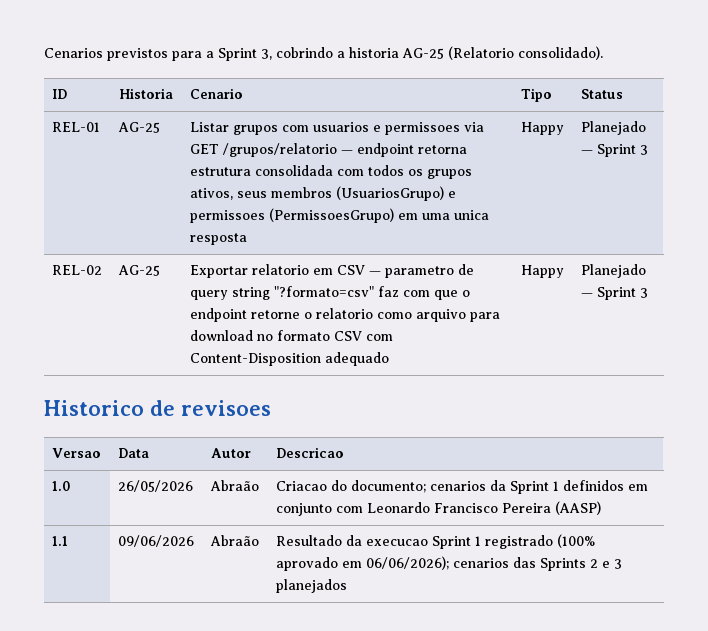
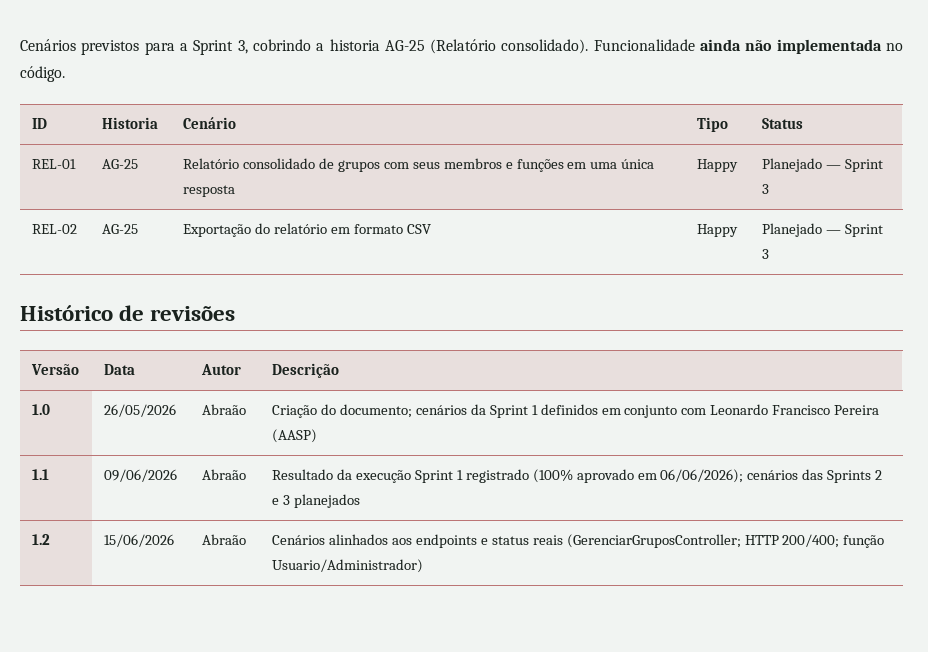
[44,48,103,58] Cenarios -> [20,39,76,51] Cenários
[448,46,514,60] (Relatorio -> [430,39,497,54] (Relatório
(603, 53) none -> [593,39,903,54] [20,66,65,82] Funcionalidade ainda não implementada no código.
[190,88,244,99] Cenario -> [183,117,237,129] Cenário
[190,122,485,135] [190,143,468,157] [190,165,473,179] [190,186,457,201] [190,208,395,223] Listar grupos com usuarios e permissoes via GET /grupos/relatorio — endpoint retorna estrutura consolidada com todos os grupos ativos, seus membros (UsuariosGrupo) e permissoes (PermissoesGrupo) -> [183,158,564,172] Relatório consolidado de grupos com seus membros e funções
[454,210,490,220] unica -> [621,159,655,169] única
[190,264,475,278] [190,286,471,300] [190,308,501,322] [190,330,274,341] Exportar relatorio em CSV — parametro de query string "?formato=csv" faz com que o endpoint retorne o relatorio como arquivo para download no -> [183,223,350,237] Exportação do relatório em
[366,334,394,341] [190,352,390,366] [521,265,565,278] [581,264,647,278] [581,287,649,300] [44,400,271,416] [52,448,102,458] com Content-Disposition adequado | Happy | Planejado — Sprint 3 // Historico de revisoes // Versao -> [697,224,739,237] [762,223,884,237] [762,249,770,259] [20,305,236,321] [31,364,80,375] | Happy | Planejado — Sprint 3 // Histórico de revisões // Versão
[276,447,345,458] Descricao -> [272,363,340,378] Descrição
[276,481,328,491] Criacao -> [272,405,318,418] Criação
[430,481,487,491] cenarios -> [415,405,467,415] cenários
[366,539,429,546] execucao -> [356,470,412,483] execução
[453,558,510,568] cenarios -> [747,470,799,480] cenários
(348, 586) none -> [32,534,51,545] [104,534,175,547] [202,534,247,545] [272,534,885,548] [272,559,424,573] // 1.2 | 15/06/2026 | Abraão | Cenários alinhados aos endpoints e status reais (GerenciarGruposController; HTTP 200/400; função Usuario/Administrador)

